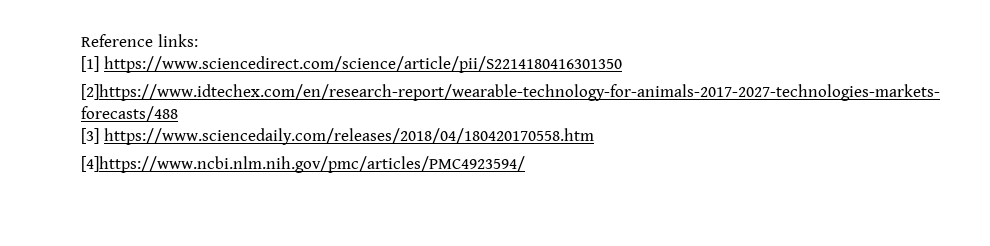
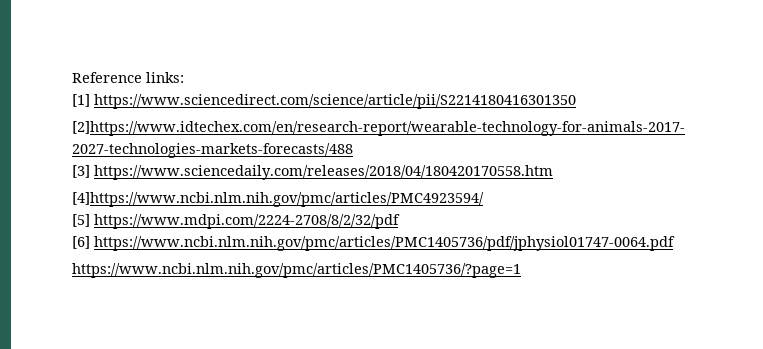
(525, 164) none -> [72,214,400,229] [72,236,675,251] [72,263,521,278] // [5] https://www.mdpi.com/2224-2708/8/2/32/pdf // [6] https://www.ncbi.nlm.nih.gov/pmc/articles/PMC1405736/pdf/jphysiol01747-0064.pdf // https://www.ncbi.nlm.nih.gov/pmc/articles/PMC1405736/?page=1

